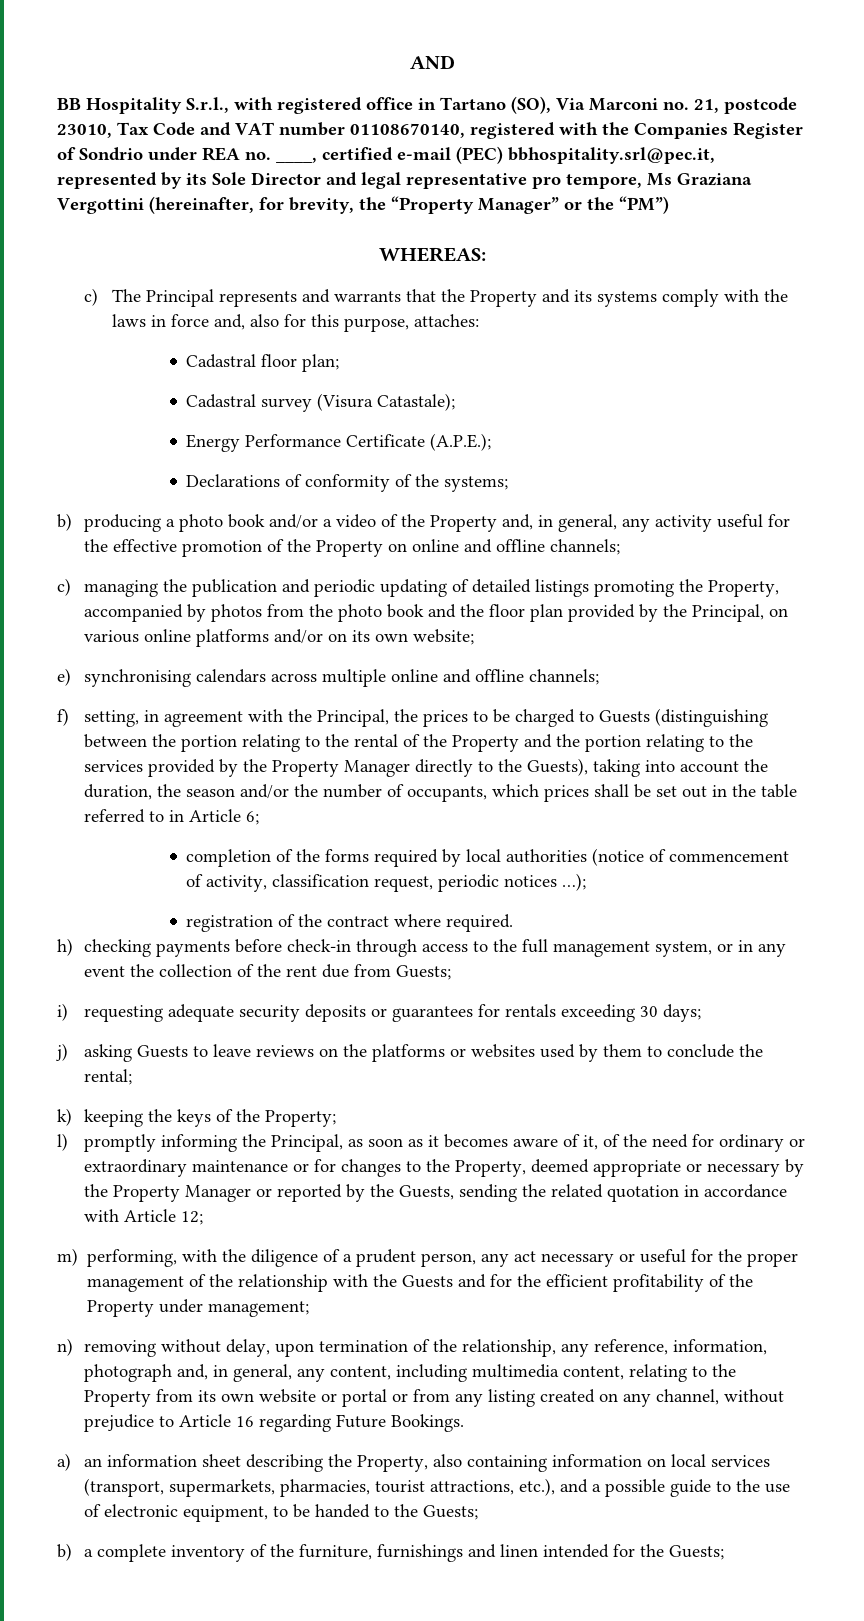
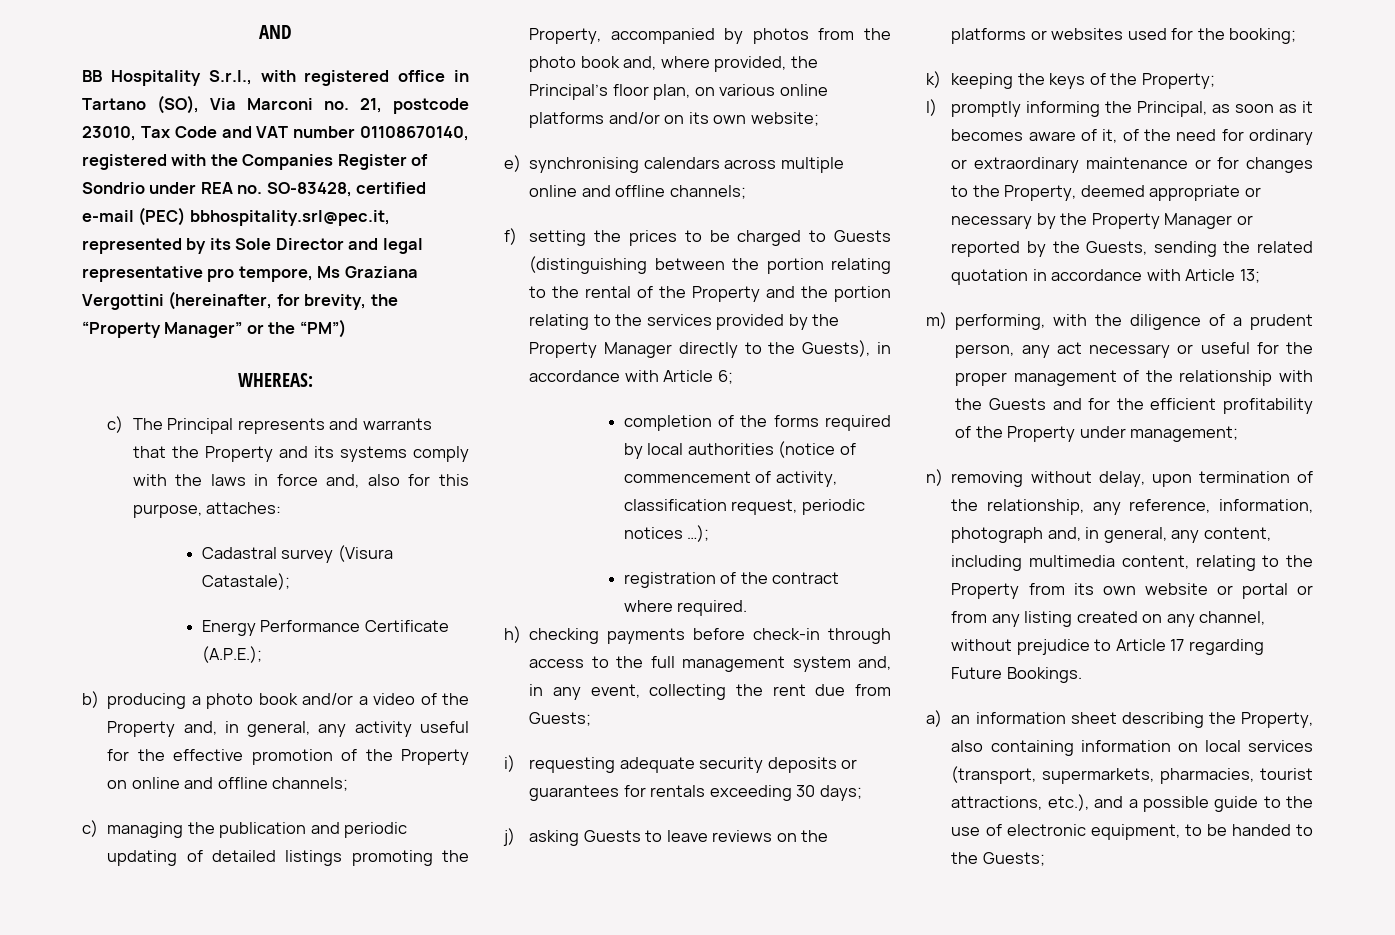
[276,157,317,163] ____, -> [266,182,352,197] SO-83428,
[186,354,340,372] // Cadastral floor plan; -> (282, 508) none
[186,474,509,492] // Declarations of conformity of the systems; -> (262, 654) none
[428,604,765,622] and the floor plan provided by the Principal, -> [623,56,818,72] [529,84,691,100] and, where provided, the Principal’s floor plan,
[84,709,390,727] setting, in agreement with the Principal, -> [529,230,587,246] setting
[593,759,769,777] [84,784,798,802] [84,809,185,823] taking into account the duration, the season and/or the number of occupants, which prices shall be set out in the table referred to in -> [877,342,891,354] [529,370,659,382] in accordance with
[655,940,787,957] [84,964,255,977] system, or in any event the collection of -> [792,656,891,672] [529,684,727,700] system and, in any event, collecting
[579,1044,764,1062] [84,1069,133,1085] by them to conclude the rental; -> [1171,28,1297,44] for the booking;
[181,1211,204,1225] 12; -> [1239,269,1260,283] 13;
[236,1416,255,1427] 16 -> [1170,639,1185,651] 17
[57,1543,725,1562] // b) a complete inventory of the furniture, furnishings and linen intended for the Guests; -> (1045, 859) none

